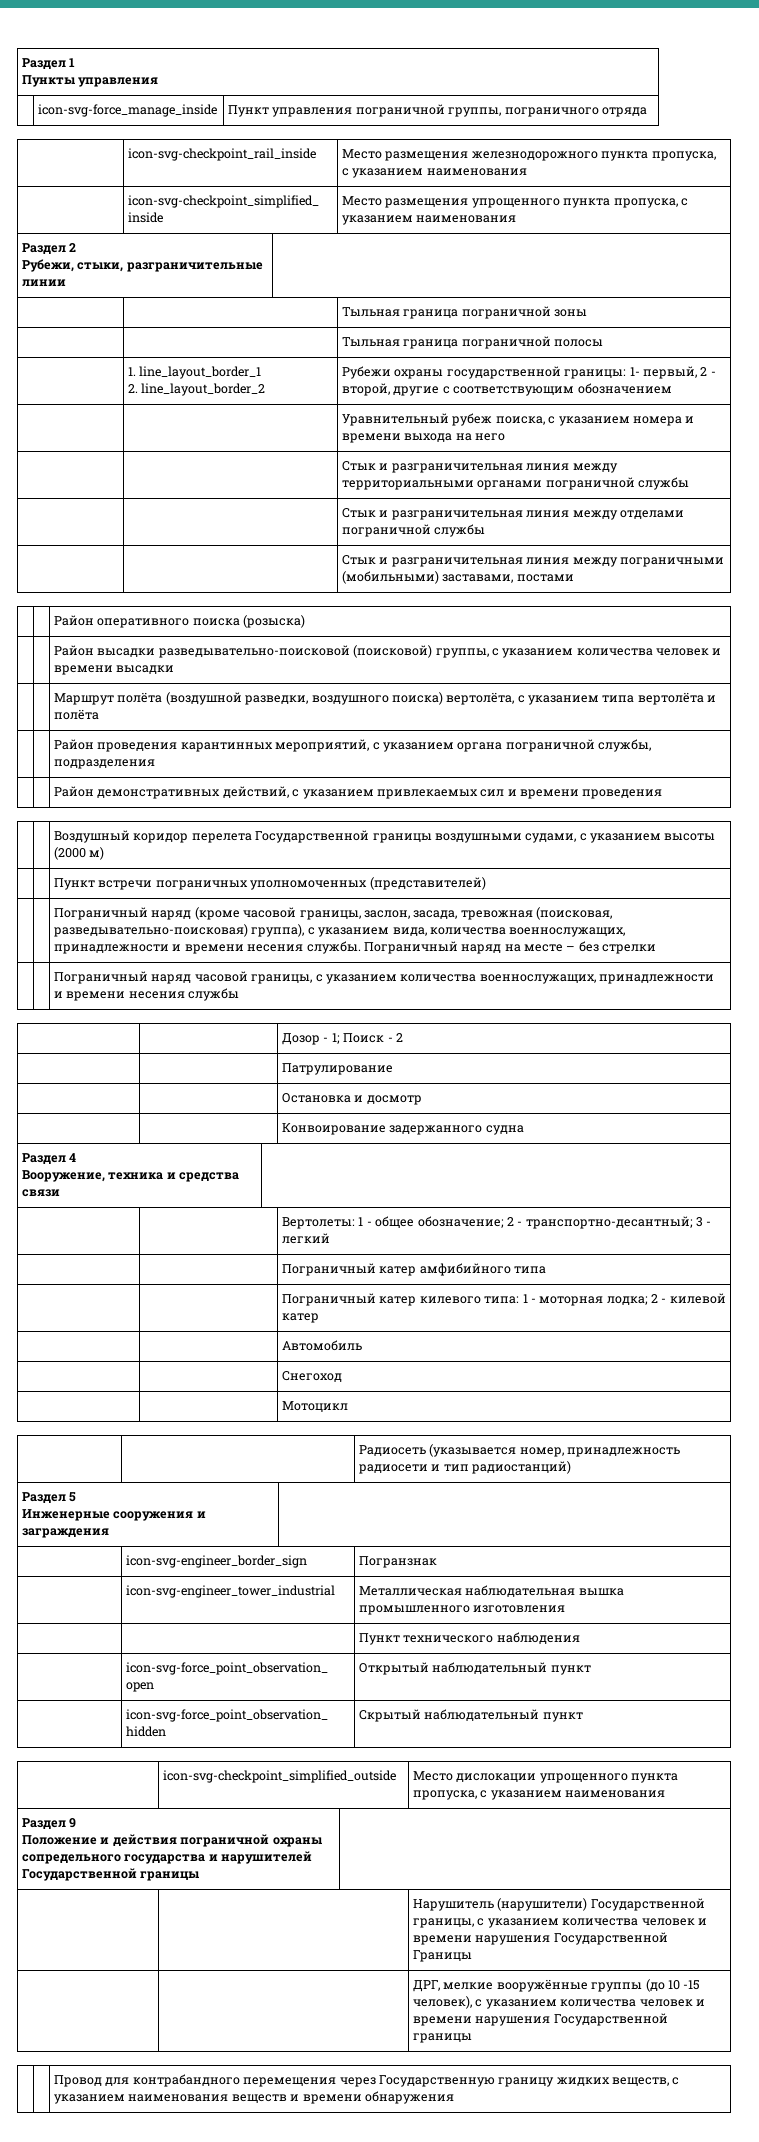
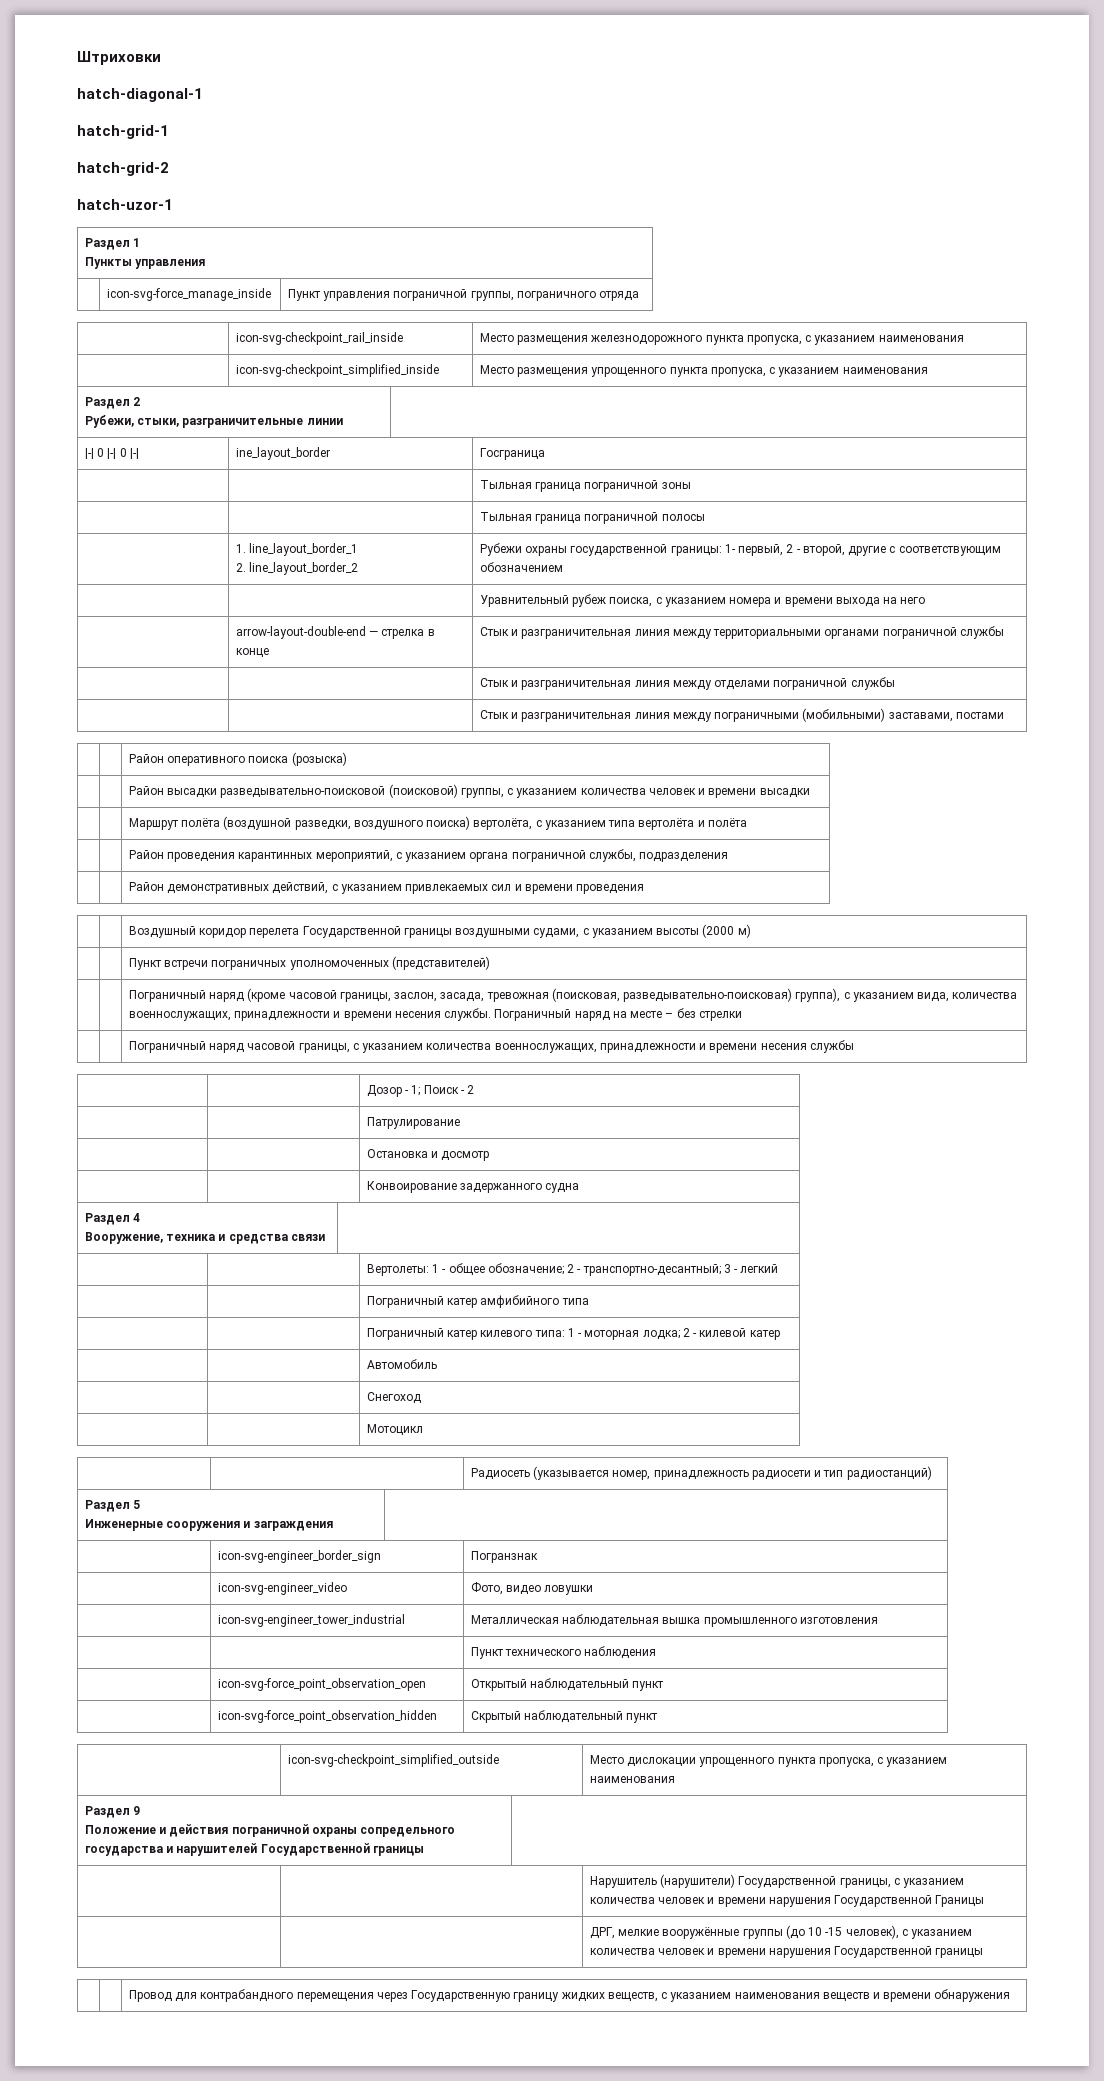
(22, 63) none -> [77,51,161,65] [77,88,203,102] [77,125,169,139] [77,162,169,176] [77,199,173,210] Штриховки // hatch-diagonal-1 // hatch-grid-1 // hatch-grid-2 // hatch-uzor-1 //
(67, 282) none -> [84,448,139,459] [235,447,330,460] [479,448,545,460] // |-| 0 |-| 0 |-| | ine_layout_border | Госграница
(506, 437) none -> [235,626,435,639] [235,648,269,658] arrow-layout-double-end — стрелка в конце
(438, 1562) none -> [217,1582,347,1595] [470,1582,594,1595] // | icon-svg-engineer_video | Фото, видео ловушки

